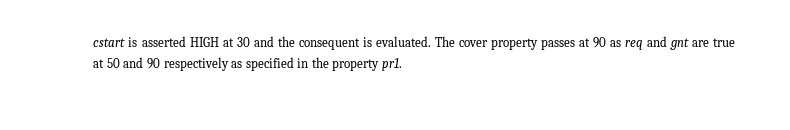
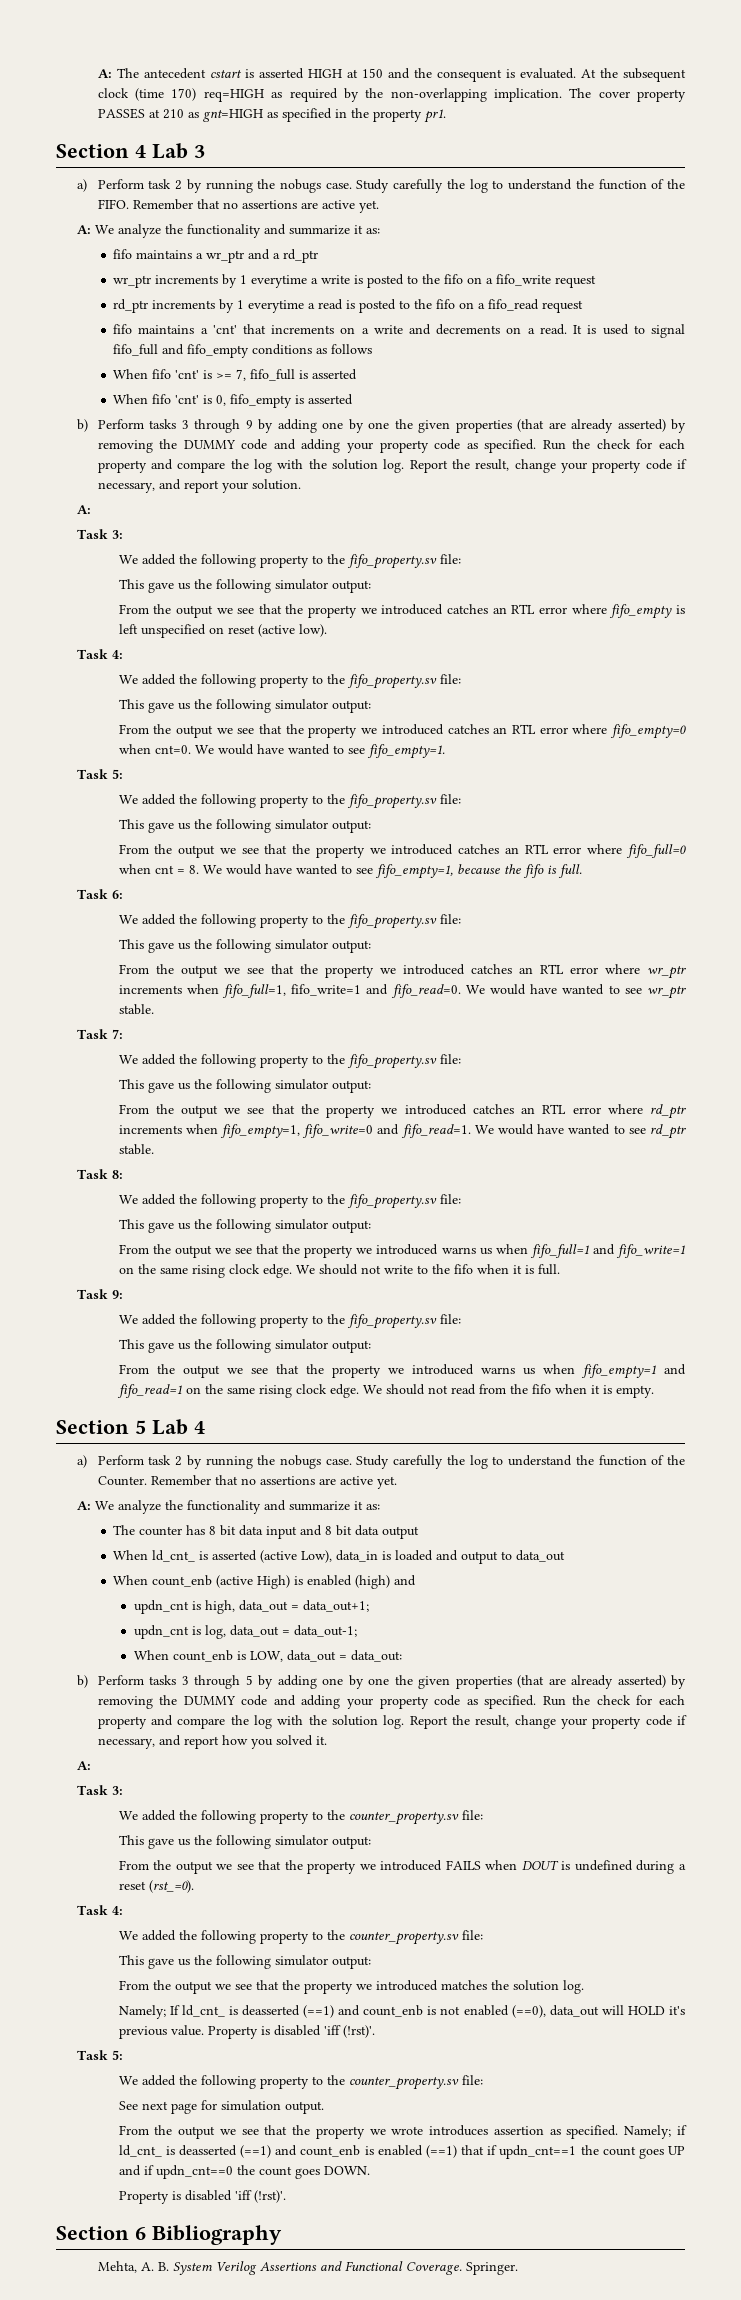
(93, 42) none -> [97,68,206,79] A: The antecedent
[236,37,250,47] 30 -> [361,68,383,78] 150
[434,36,736,50] [93,57,229,71] The cover property passes at 90 as req and gnt are true at 50 and 90 respectively -> [580,68,686,82] [97,88,686,102] [97,108,263,122] At the subsequent clock (time 170) req=HIGH as required by the non-overlapping implication. The cover property PASSES at 210 as gnt=HIGH
(402, 64) none -> [56,143,205,159] [76,179,685,193] [97,199,379,213] [76,224,380,238] [113,249,319,263] [113,274,597,288] [113,299,584,313] [113,324,685,338] [113,344,373,358] [113,369,358,381] [113,394,354,408] [76,419,686,433] [97,439,686,453] [97,459,687,473] [97,479,301,493] [76,505,91,514] [76,529,123,539] [118,554,461,569] [118,579,371,593] [118,604,686,619] [118,624,327,638] [76,649,123,659] [118,674,461,689] [118,699,371,713] [118,724,687,739] [118,744,445,759] [76,769,123,779] [118,794,461,809] [118,819,371,833] [118,844,687,858] [118,864,582,879] [76,889,123,899] [118,914,461,929] [118,939,371,953] [118,964,687,979] [118,984,686,999] [118,1004,154,1015] [76,1029,123,1039] [118,1054,461,1069] [118,1079,371,1093] [118,1104,687,1119] [118,1124,686,1139] [118,1144,154,1155] [76,1169,123,1179] [118,1194,461,1209] [118,1219,371,1233] [118,1244,685,1258] [118,1264,560,1278] [76,1289,123,1299] [118,1314,461,1329] [118,1339,371,1353] [118,1364,686,1379] [116,1384,654,1398] [56,1419,205,1435] [76,1455,685,1469] [97,1475,397,1489] [76,1500,380,1514] [113,1525,420,1539] [113,1550,566,1564] [113,1575,417,1589] [133,1600,369,1614] [133,1625,357,1639] [133,1650,402,1662] [76,1675,686,1689] [97,1695,686,1709] [97,1715,687,1729] [97,1735,327,1749] [76,1761,91,1770] [76,1785,123,1795] [118,1810,483,1825] [118,1835,371,1849] [118,1860,687,1874] [118,1880,194,1893] [76,1905,123,1915] [118,1930,483,1945] [118,1955,371,1969] [118,1980,584,1994] [118,2005,685,2019] [118,2025,375,2039] [76,2050,123,2060] [118,2075,483,2090] [118,2100,324,2114] [118,2125,688,2139] [118,2145,685,2159] [118,2165,370,2179] [118,2190,286,2204] [56,2225,282,2245] [97,2261,518,2275] // Section 4 Lab 3 // a) Perform task 2 by running the nobugs case. Study carefully the log to understand the function of the FIFO. Remember that no assertions are active yet. // A: We analyze the functionality and summarize it as: // fifo maintains a wr_ptr and a rd_ptr // wr_ptr increments by 1 everytime a write is posted to the fifo on a fifo_write request // rd_ptr increments by 1 everytime a read is posted to the fifo on a fifo_read request // fifo maintains a 'cnt' that increments on a write and decrements on a read. It is used to signal fifo_full and fifo_empty conditions as follows // When fifo 'cnt' is >= 7, fifo_full is asserted // When fifo 'cnt' is 0, fifo_empty is asserted // b) Perform tasks 3 through 9 by adding one by one the given properties (that are already asserted) by removing the DUMMY code and adding your property code as specified. Run the check for each property and compare the log with the solution log. Report the result, change your property code if necessary, and report your solution. // A: // Task 3: // We added the following property to the fifo_property.sv file: // This gave us the following simulator output: // From the output we see that the property we introduced catches an RTL error where fifo_empty is left unspecified on reset (active low). // Task 4: // We added the following property to the fifo_property.sv file: // This gave us the following simulator output: // From the output we see that the property we introduced catches an RTL error where fifo_empty=0 when cnt=0. We would have wanted to see fifo_empty=1. // Task 5: // We added the following property to the fifo_property.sv file: // This gave us the following simulator output: // From the output we see that the property we introduced catches an RTL error where fifo_full=0 when cnt = 8. We would have wanted to see fifo_empty=1, because the fifo is full. // Task 6: // We added the following property to the fifo_property.sv file: // This gave us the following simulator output: // From the output we see that the property we introduced catches an RTL error where wr_ptr increments when fifo_full=1, fifo_write=1 and fifo_read=0. We would have wanted to see wr_ptr stable. // Task 7: // We added the following property to the fifo_property.sv file: // This gave us the following simulator output: // From the output we see that the property we introduced catches an RTL error where rd_ptr increments when fifo_empty=1, fifo_write=0 and fifo_read=1. We would have wanted to see rd_ptr stable. // Task 8: // We added the following property to the fifo_property.sv file: // This gave us the following simulator output: // From the output we see that the property we introduced warns us when fifo_full=1 and fifo_write=1 on the same rising clock edge. We should not write to the fifo when it is full. // Task 9: // We added the following property to the fifo_property.sv file: // This gave us the following simulator output: // From the output we see that the property we introduced warns us when fifo_empty=1 and fifo_read=1 on the same rising clock edge. We should not read from the fifo when it is empty. // Section 5 Lab 4 // a) Perform task 2 by running the nobugs case. Study carefully the log to understand the function of the Counter. Remember that no assertions are active yet. // A: We analyze the functionality and summarize it as: // The counter has 8 bit data input and 8 bit data output // When ld_cnt_ is asserted (active Low), data_in is loaded and output to data_out // When count_enb (active High) is enabled (high) and // updn_cnt is high, data_out = data_out+1; // updn_cnt is log, data_out = data_out-1; // When count_enb is LOW, data_out = data_out: // b) Perform tasks 3 through 5 by adding one by one the given properties (that are already asserted) by removing the DUMMY code and adding your property code as specified. Run the check for each property and compare the log with the solution log. Report the result, change your property code if necessary, and report how you solved it. // A: // Task 3: // We added the following property to the counter_property.sv file: // This gave us the following simulator output: // From the output we see that the property we introduced FAILS when DOUT is undefined during a reset (rst_=0). // Task 4: // We added the following property to the counter_property.sv file: // This gave us the following simulator output: // From the output we see that the property we introduced matches the solution log. // Namely; If ld_cnt_ is deasserted (==1) and count_enb is not enabled (==0), data_out will HOLD it's previous value. Property is disabled 'iff (!rst)'. // Task 5: // We added the following property to the counter_property.sv file: // See next page for simulation output. // From the output we see that the property we wrote introduces assertion as specified. Namely; if ld_cnt_ is deasserted (==1) and count_enb is enabled (==1) that if updn_cnt==1 the count goes UP and if updn_cnt==0 the count goes DOWN. // Property is disabled 'iff (!rst)'. // Section 6 Bibliography // Mehta, A. B. System Verilog Assertions and Functional Coverage. Springer.

